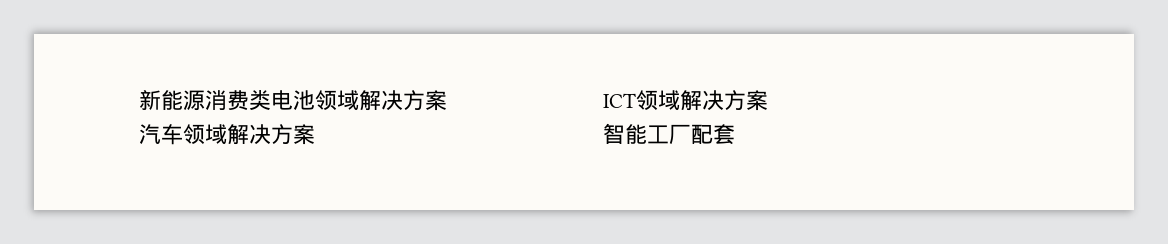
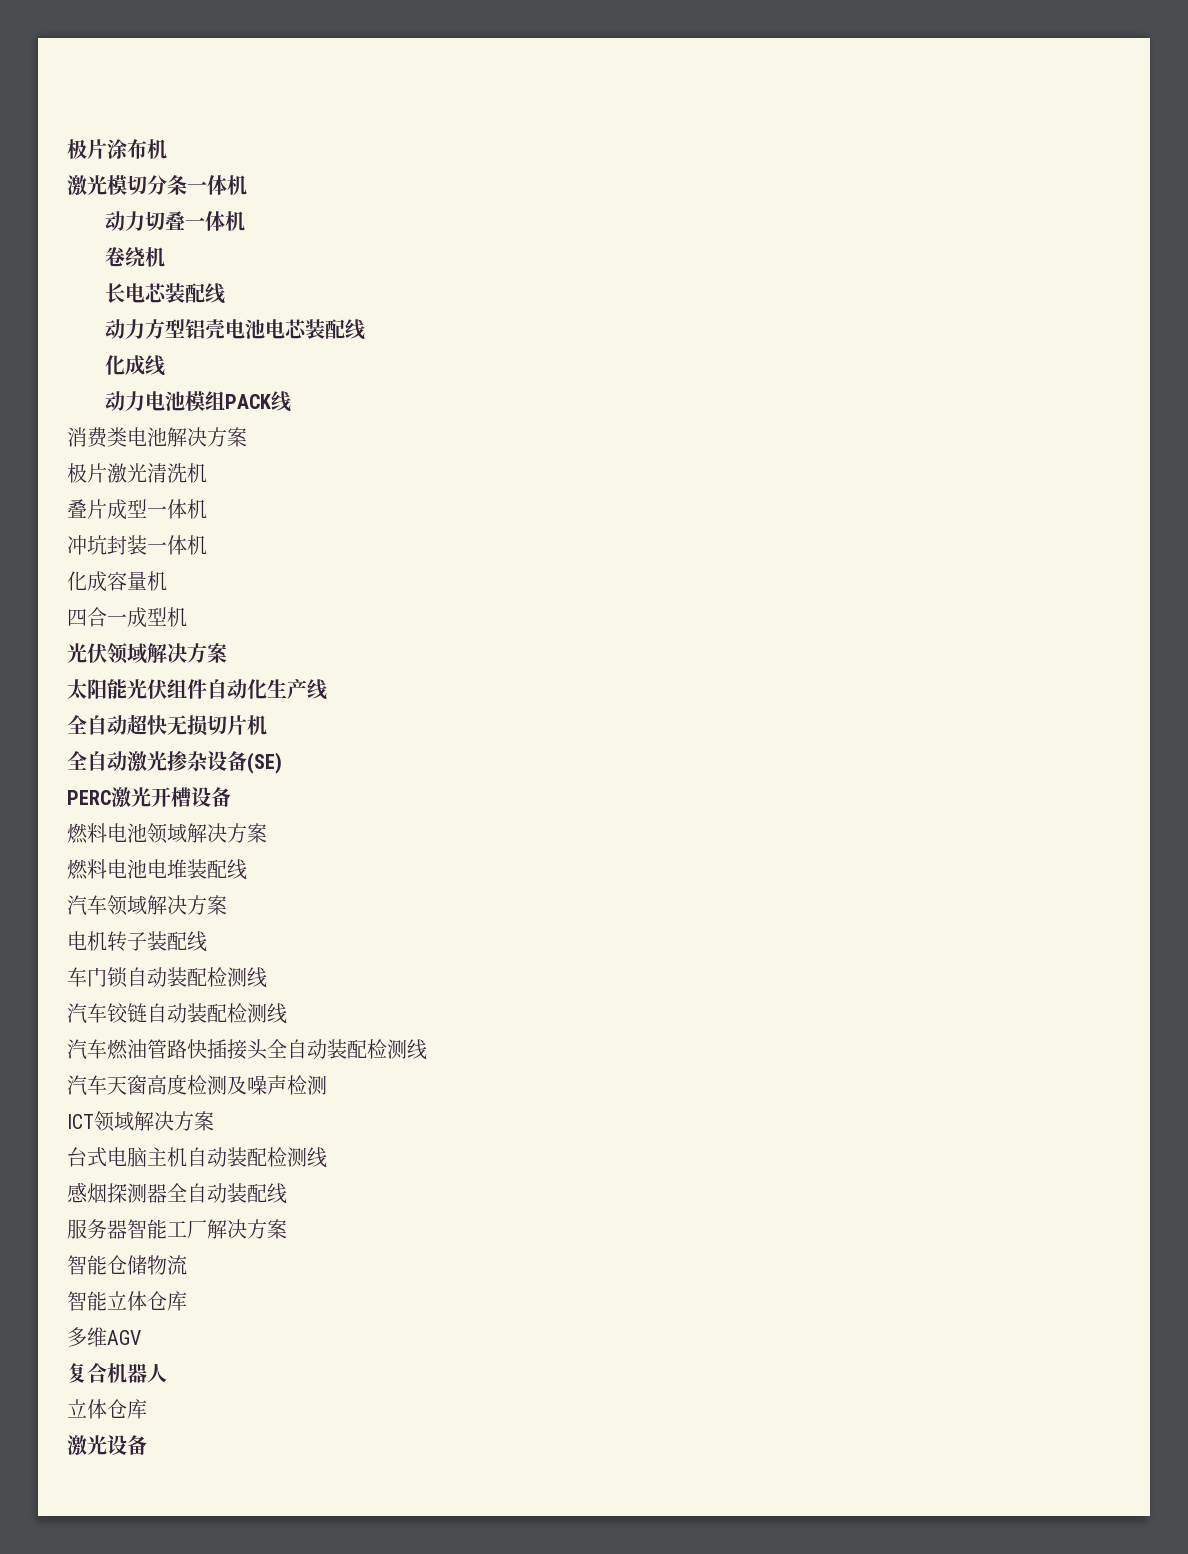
[139,90,271,111] 新能源消费类 -> [67,139,167,159] [67,175,247,195] [105,211,246,231] [105,247,166,267] [105,283,226,304] [105,319,366,340] [105,355,166,376] [105,391,292,412] [67,427,247,448] [67,463,207,483] [67,499,207,520] [67,535,207,555] [67,571,167,592] [67,607,187,628] [67,643,227,664] [67,679,327,700] [67,714,267,736] [67,751,282,774] [67,787,231,807] [67,823,107,844] 极片涂布机 // 激光模切分条一体机 // 动力切叠一体机 // 卷绕机 // 长电芯装配线 // 动力方型铝壳电池电芯装配线 // 化成线 // 动力电池模组PACK线 // 消费类电池解决方案 // 极片激光清洗机 // 叠片成型一体机 // 冲坑封装一体机 // 化成容量机 // 四合一成型机 // 光伏领域解决方案 // 太阳能光伏组件自动化生产线 // 全自动超快无损切片机 // 全自动激光掺杂设备(SE) // PERC激光开槽设备 // 燃料
(447, 100) none -> [67,859,247,880] // 燃料电池电堆装配线
[603,90,768,111] [603,123,735,145] ICT领域解决方案 // 智能工厂配套 -> [67,931,207,952] [67,967,267,988] [67,1003,287,1024] [67,1039,427,1060] [67,1074,327,1095] [67,1111,214,1132] [67,1147,327,1168] [67,1182,287,1204] [67,1219,287,1239] [67,1255,187,1275] [67,1291,187,1311] [67,1327,141,1347] [67,1363,167,1383] [67,1399,147,1419] [67,1435,147,1455] 电机转子装配线 // 车门锁自动装配检测线 // 汽车铰链自动装配检测线 // 汽车燃油管路快插接头全自动装配检测线 // 汽车天窗高度检测及噪声检测 // ICT领域解决方案 // 台式电脑主机自动装配检测线 // 感烟探测器全自动装配线 // 服务器智能工厂解决方案 // 智能仓储物流 // 智能立体仓库 // 多维AGV // 复合机器人 // 立体仓库 // 激光设备

